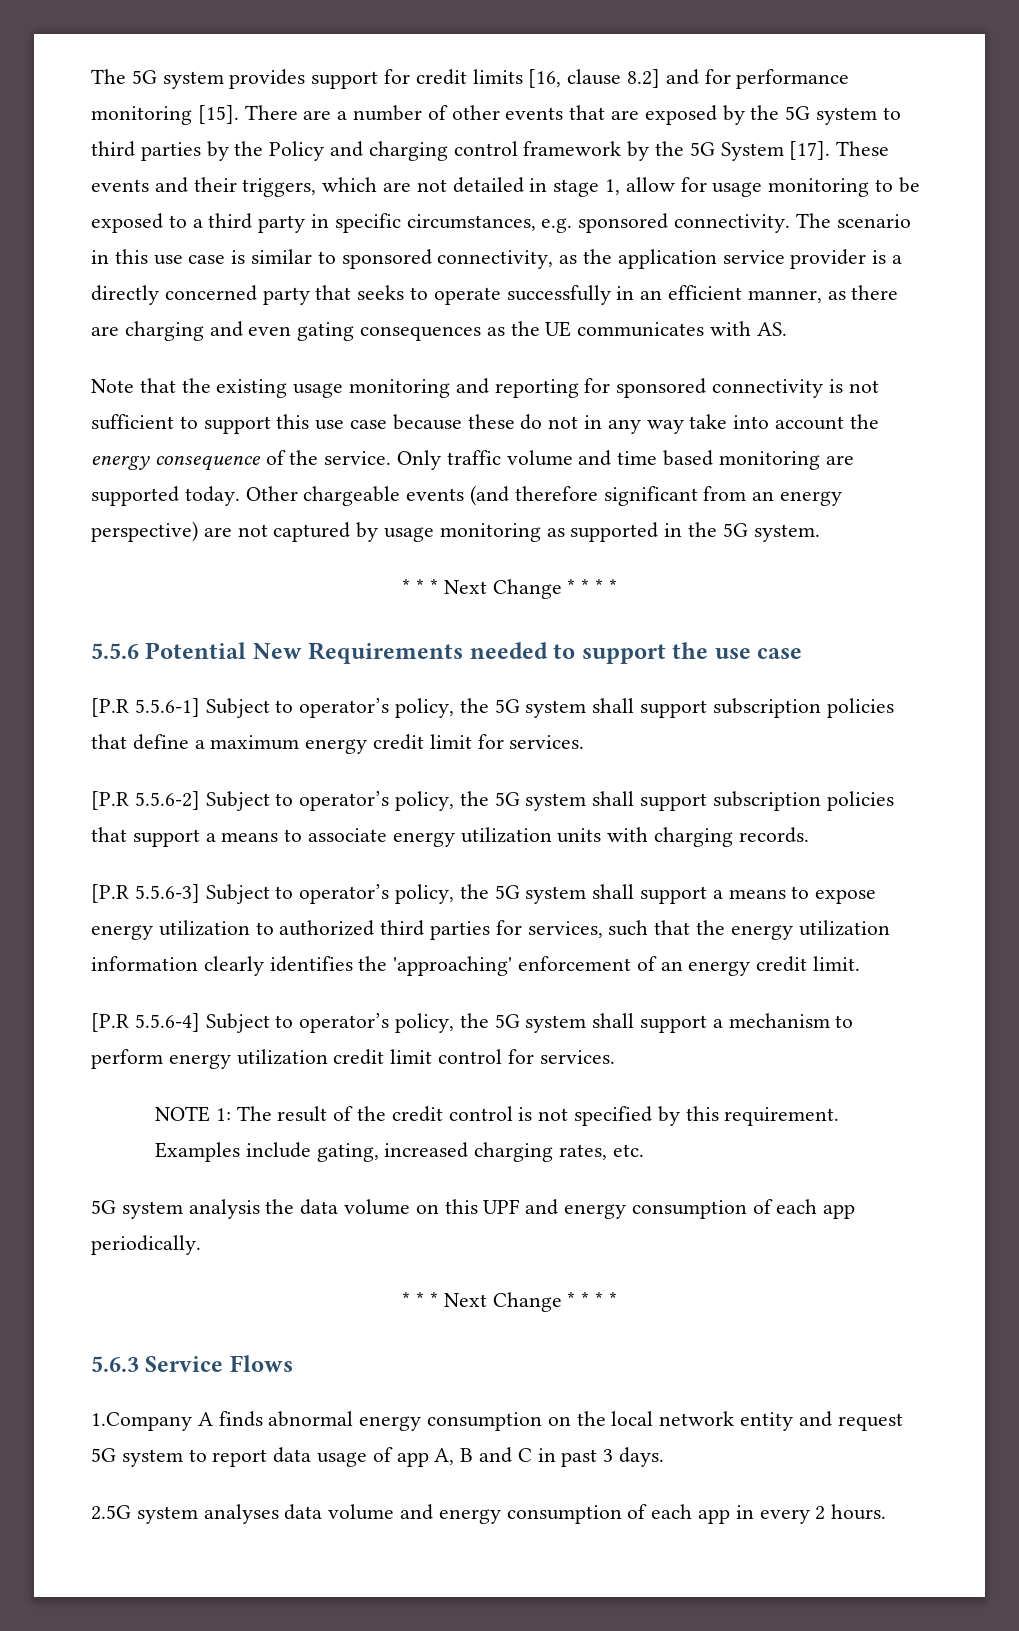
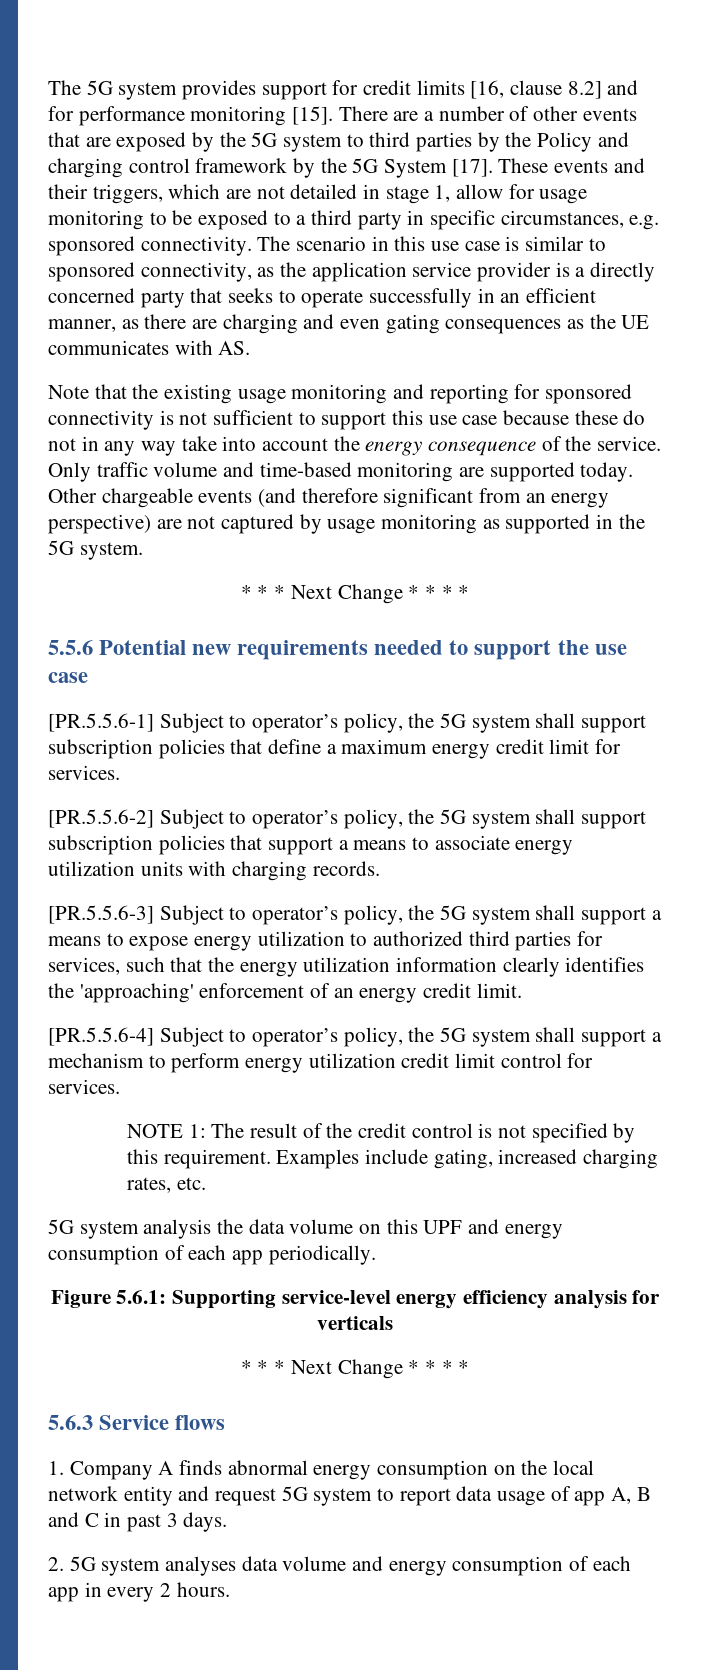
[617,450,714,466] time based -> [259,462,352,477] time-based
[252,642,464,664] New Requirements -> [192,640,369,660] new requirements
[91,698,200,717] [P.R 5.5.6-1] -> [48,713,154,732] [PR.5.5.6-1]
[91,791,200,810] [P.R 5.5.6-2] -> [48,809,154,828] [PR.5.5.6-2]
[91,884,200,903] [P.R 5.5.6-3] -> [48,905,154,924] [PR.5.5.6-3]
[91,1013,200,1032] [P.R 5.5.6-4] -> [48,1027,154,1046] [PR.5.5.6-4]
(201, 1245) none -> [50,1290,661,1309] [317,1316,393,1330] // Figure 5.6.1: Supporting service-level energy efficiency analysis for verticals
[229,1355,293,1372] [91,1412,192,1431] Flows // 1.Company -> [175,1415,226,1430] [48,1461,153,1480] flows // 1. Company
[91,1505,131,1520] 2.5G -> [48,1556,96,1571] 2. 5G

